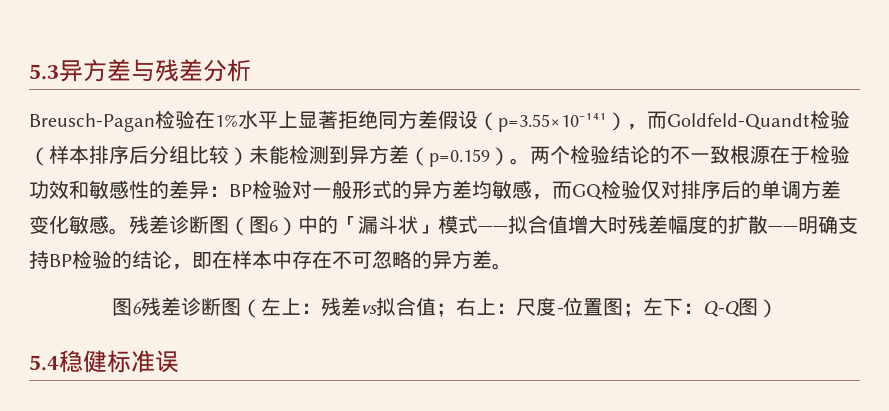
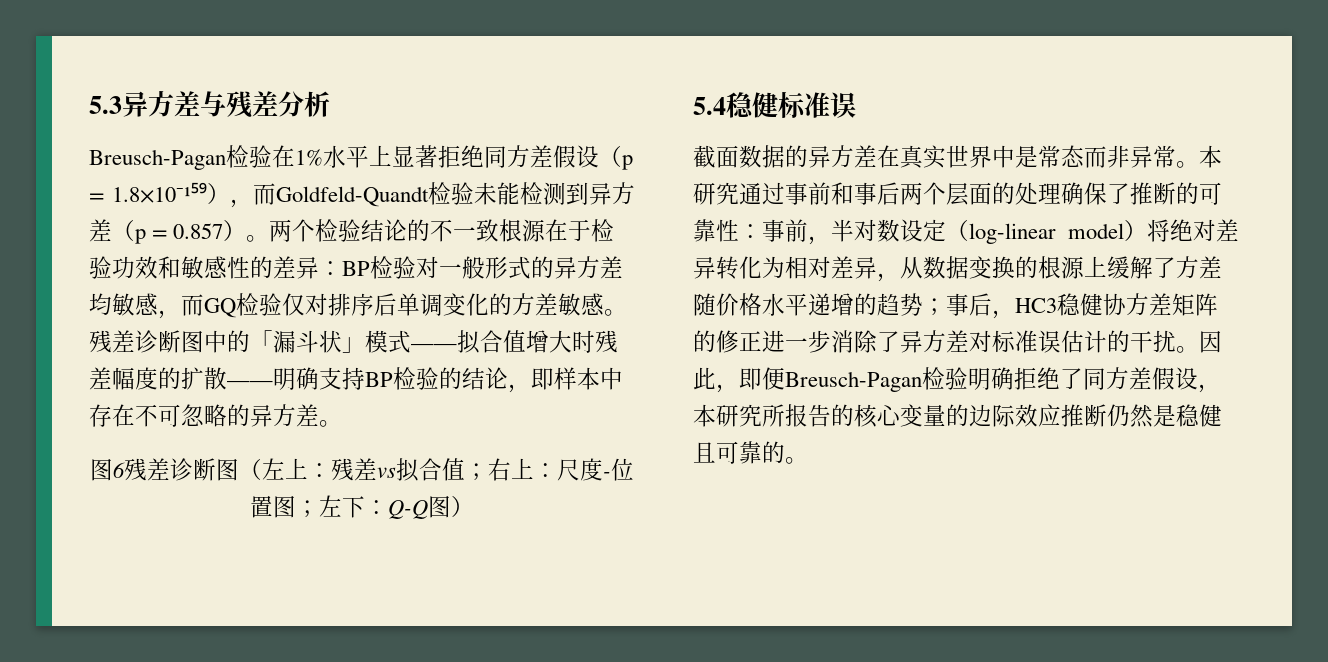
[498,113,607,132] p=3.55×10⁻¹⁴¹ -> [622,155,633,170] [89,182,207,203] p = 1.8×10⁻¹⁵⁹
[29,145,249,166] （样本排序后分组比较） -> (474, 193) none
[429,149,490,167] p=0.159 -> [135,223,224,244] p = 0.857
[741,180,841,199] [29,215,69,234] 的单调方差变化 -> [397,293,558,316] 单调变化的方差
[229,216,298,236] （图6） -> (204, 341) none
[212,250,232,269] 在 -> (554, 379) none
(179, 361) none -> [693,145,1222,169] [693,182,1222,206] [693,219,1239,245] [693,256,1222,282] [693,293,1218,319] [693,330,1222,353] [693,367,1221,393] [693,404,1222,428] [693,441,808,464] // 截面数据的异方差在真实世界中是常态而非异常。本研究通过事前和事后两个层面的处理确保了推断的可靠性：事前，半对数设定（log-linear model）将绝对差异转化为相对差异，从数据变换的根源上缓解了方差随价格水平递增的趋势；事后，HC3稳健协方差矩阵的修正进一步消除了异方差对标准误估计的干扰。因此，即便Breusch-Pagan检验明确拒绝了同方差假设，本研究所报告的核心变量的边际效应推断仍然是稳健且可靠的。

